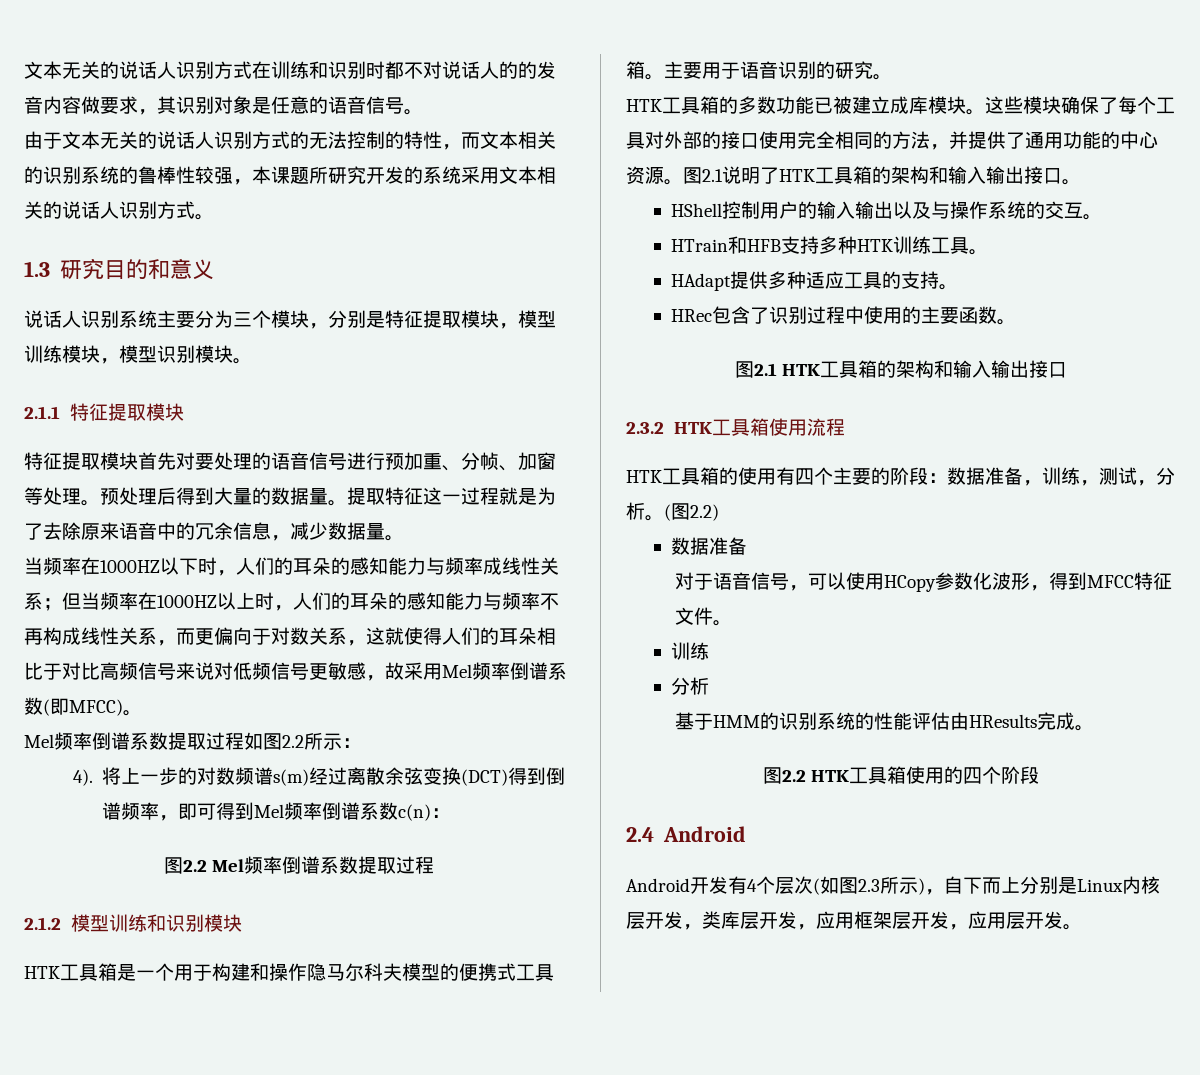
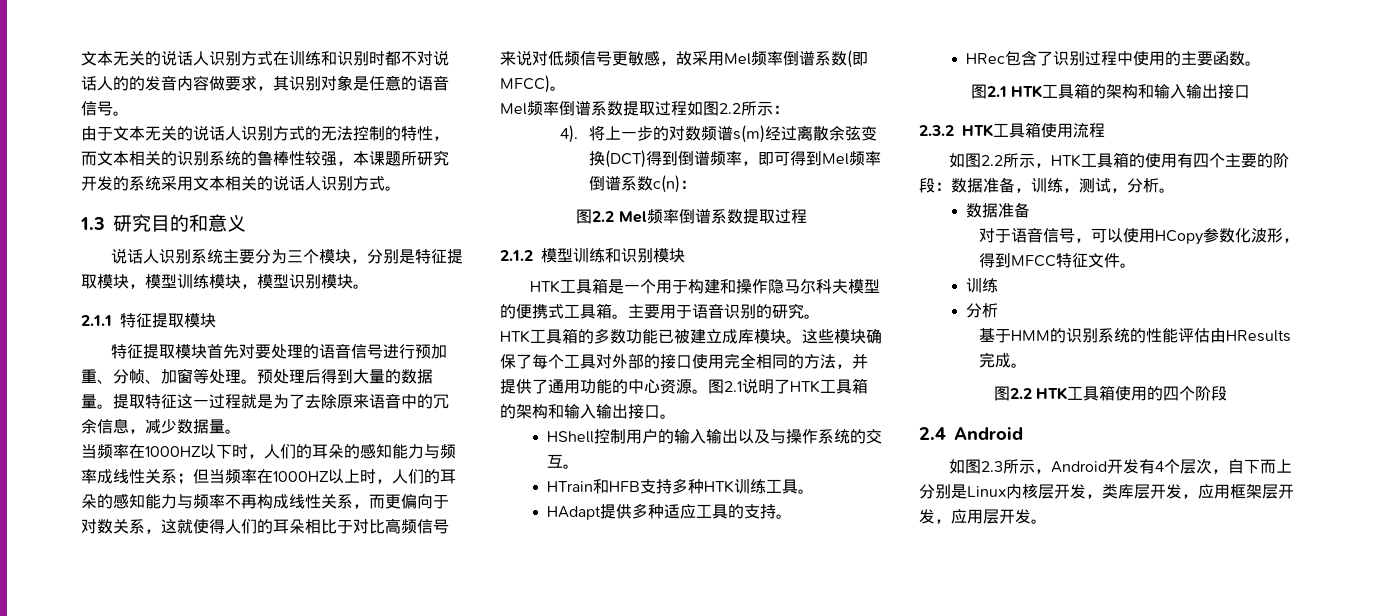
(845, 427) none -> [948,153,1051,168] 如图2.2所示，
[664,503,719,521] (图2.2) -> (1175, 190) none
(746, 834) none -> [948,459,1051,474] 如图2.3所示，
[813,876,925,895] (如图2.3所示) -> (1212, 466) none

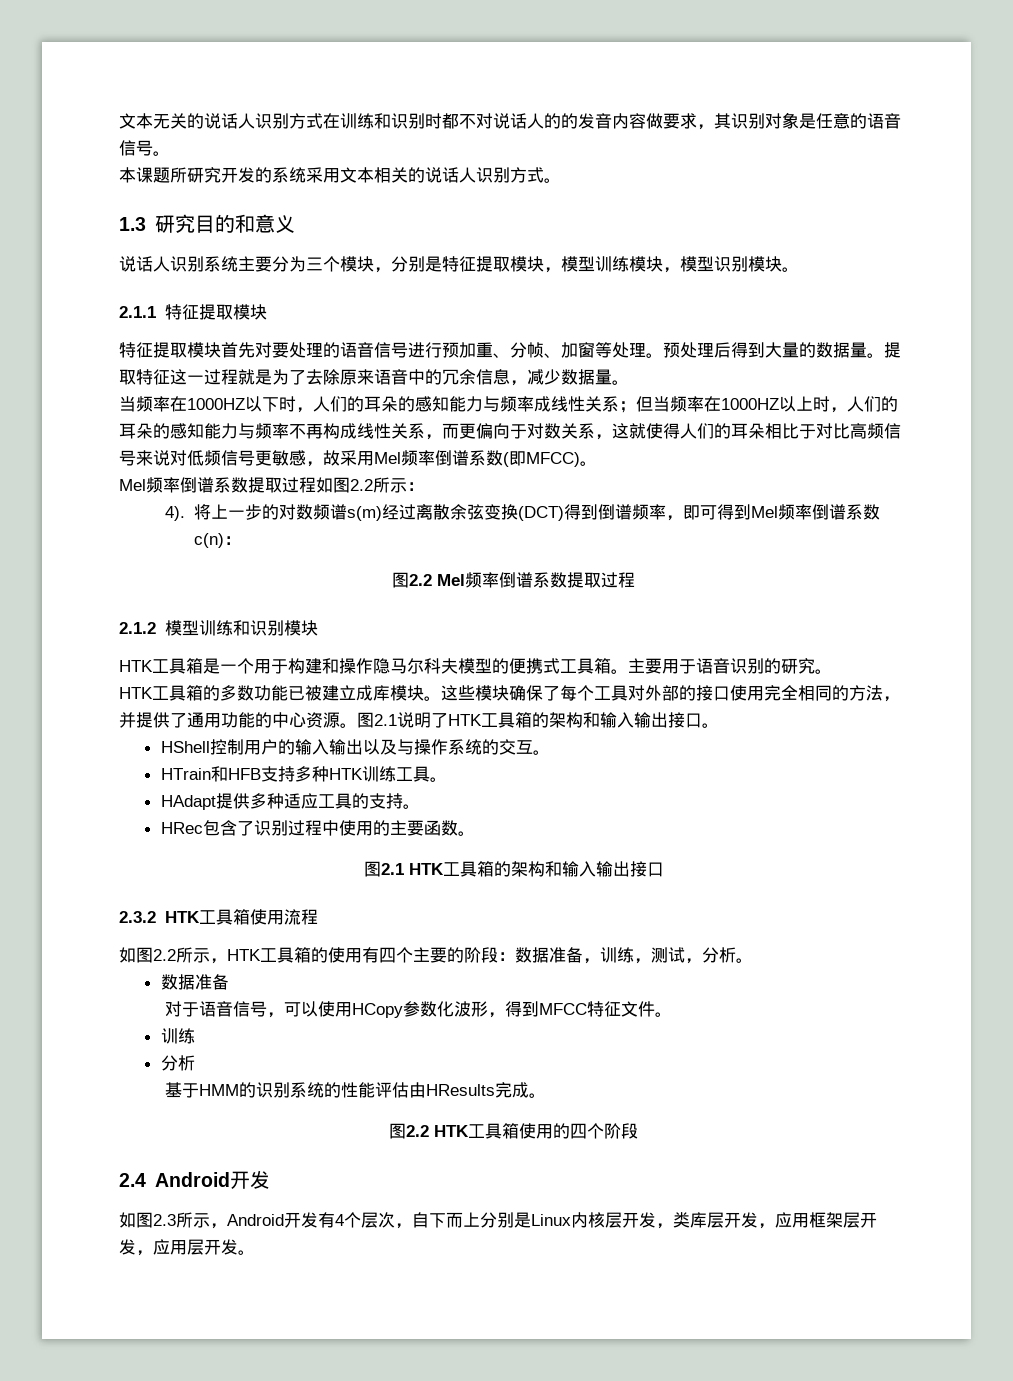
[81,125,449,141] [81,150,353,166] 由于文本无关的说话人识别方式的无法控制的特性，而文本相关的识别系统的鲁棒性较强， -> (170, 153) none
(1023, 433) none -> [229,1170,270,1189] 开发

